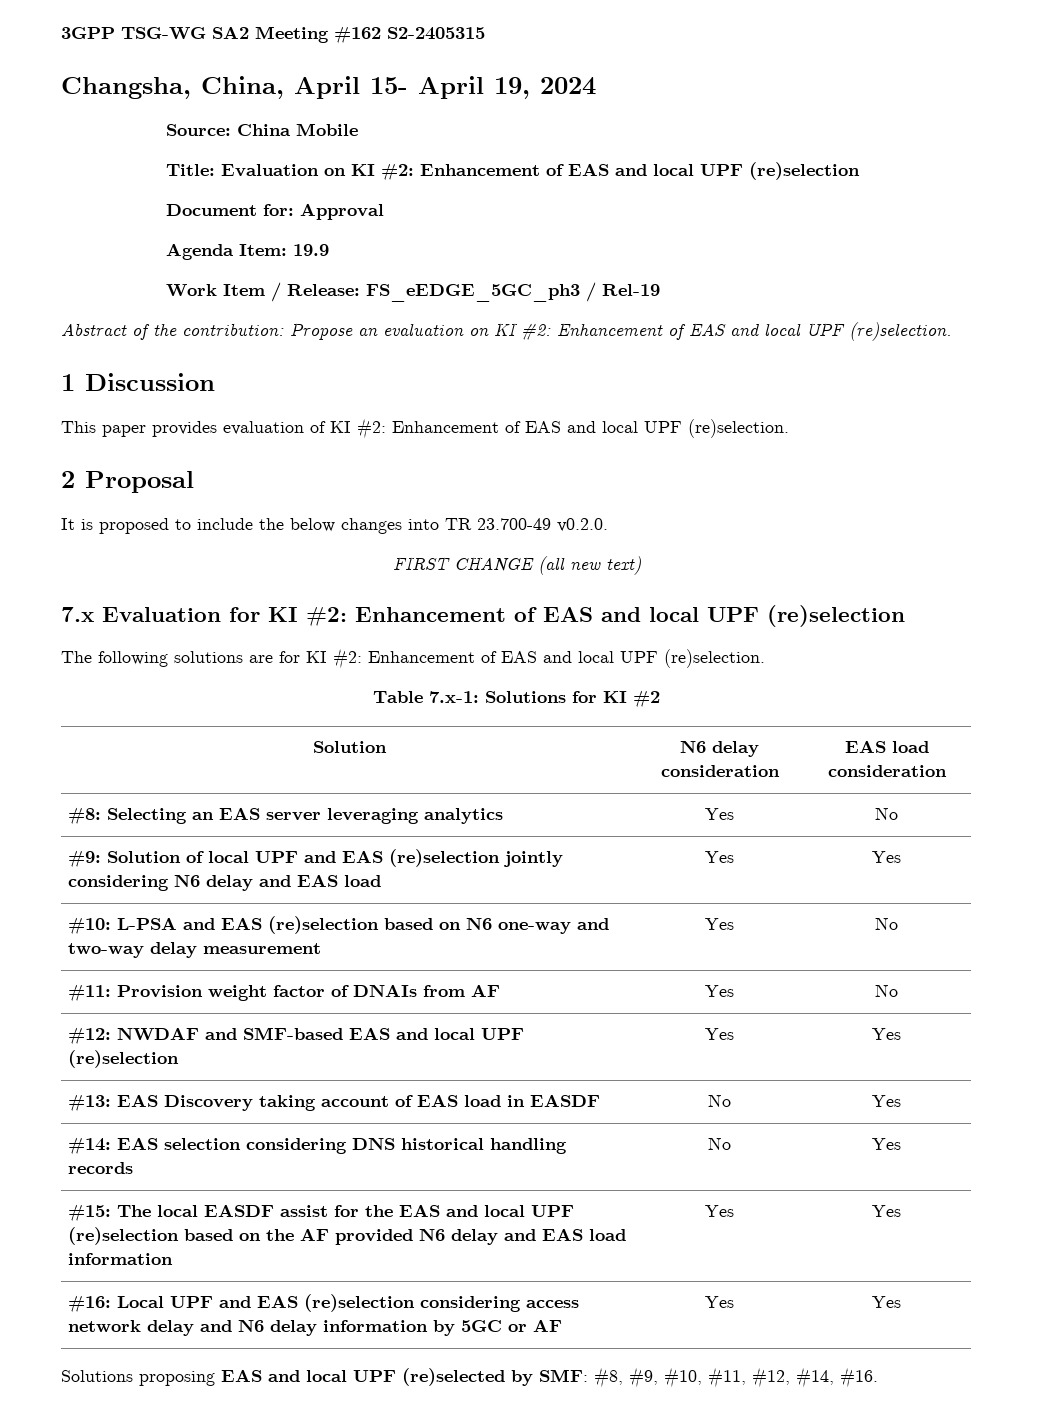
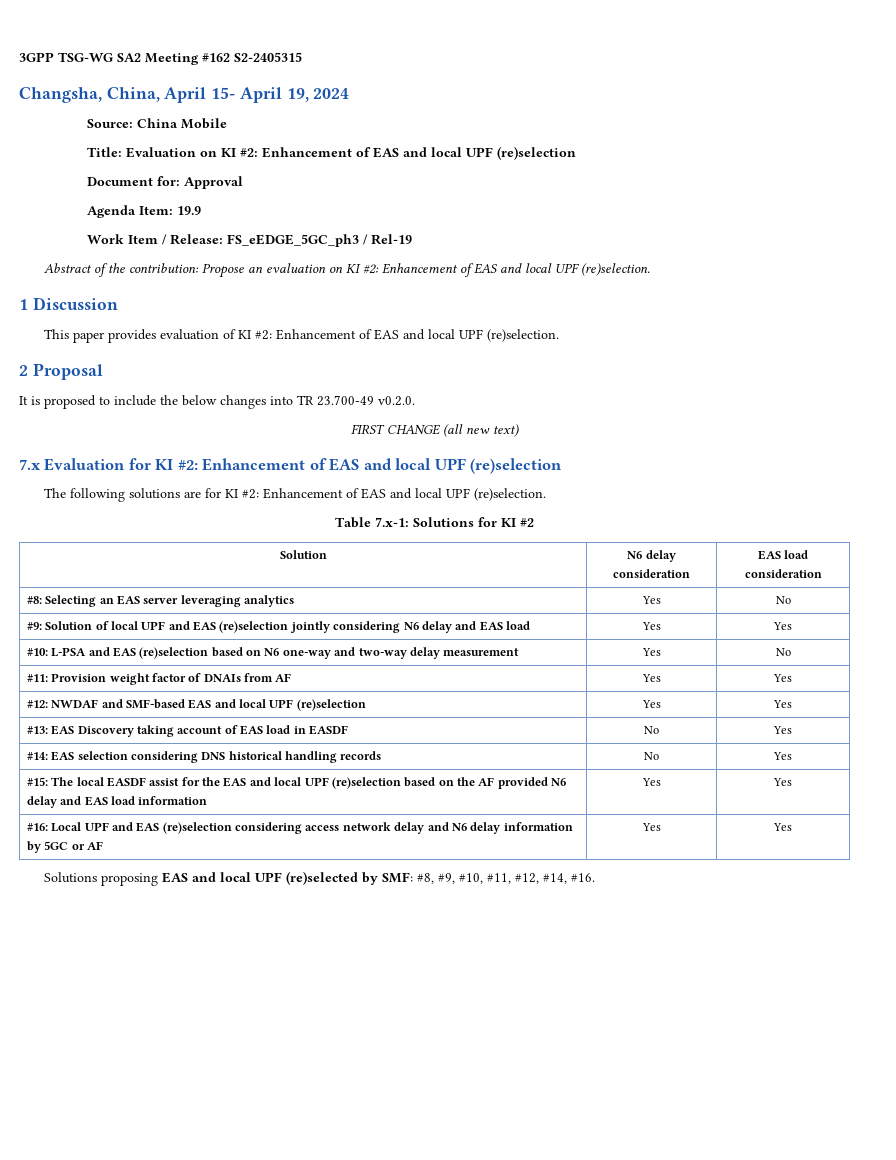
[875,984,898,997] No -> [773,674,792,682] Yes

